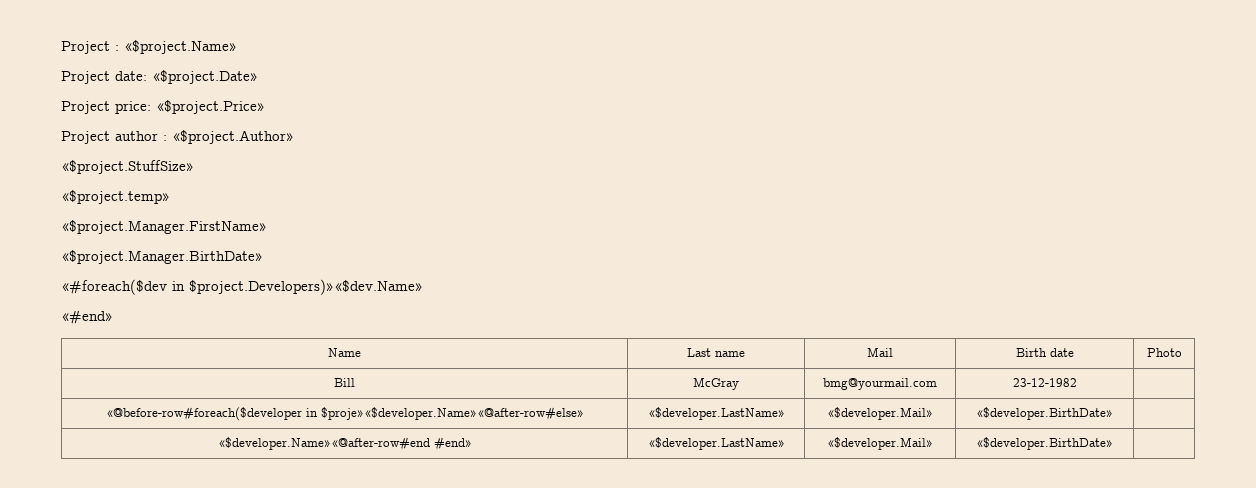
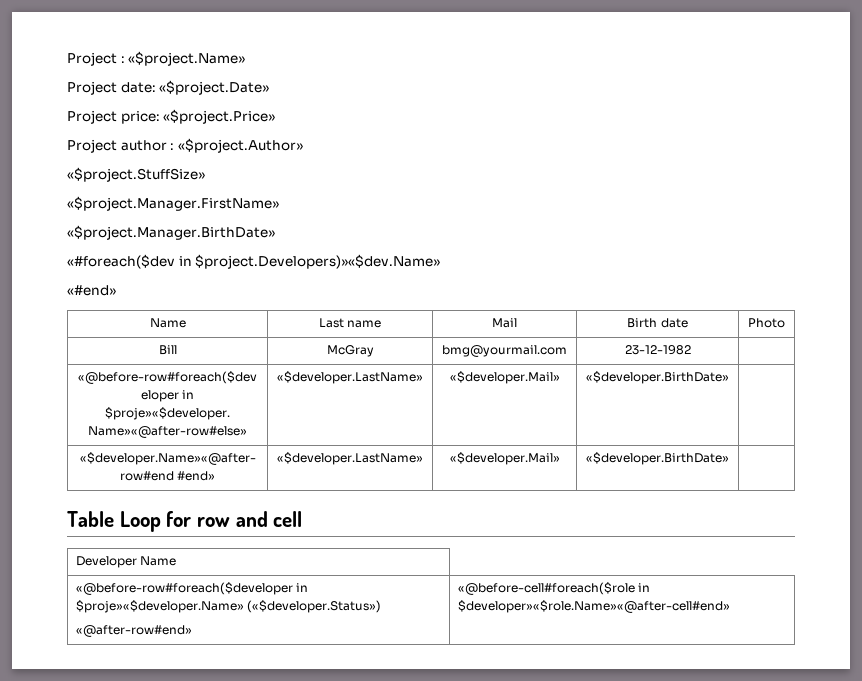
[61,190,170,204] // «$project.temp» -> (205, 174) none
(1113, 443) none -> [67,511,303,532] [75,556,177,568] [75,582,309,595] [75,600,382,613] [75,625,192,637] [457,582,651,595] [457,600,730,613] // Table Loop for row and cell // Developer Name // «@before-row#foreach($developer in $proje»«$developer.Name» («$developer.Status») // «@after-row#end» | «@before-cell#foreach($role in $developer»«$role.Name»«@after-cell#end»

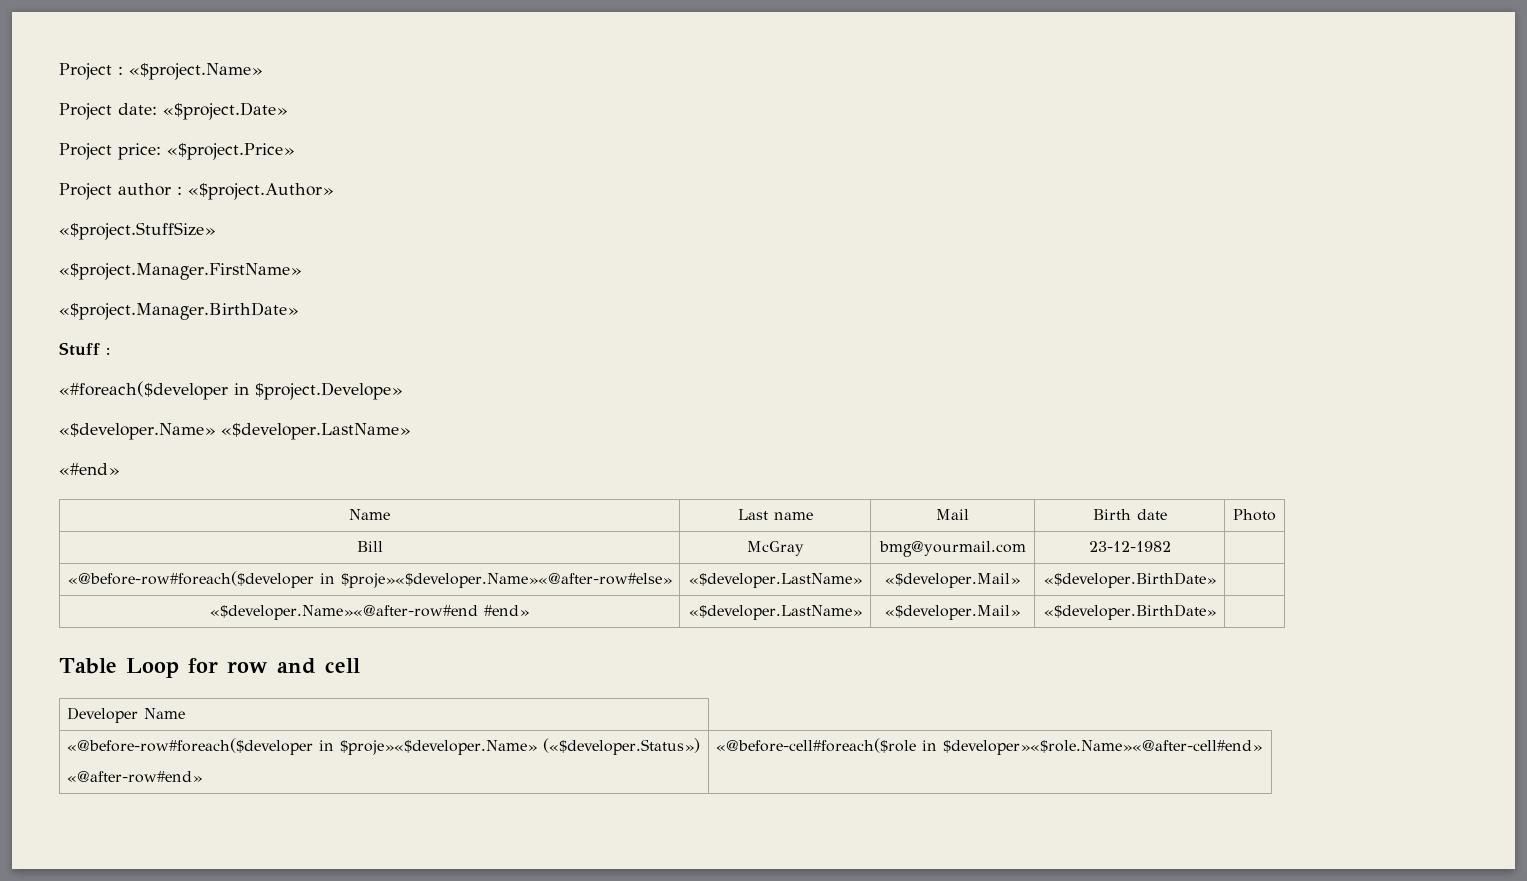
[67,254,441,269] «#foreach($dev in $project.Developers)»«$dev.Name» -> [59,342,110,356] [59,381,402,400] [59,423,410,440] Stuff : // «#foreach($developer in $project.Develope» // «$developer.Name» «$developer.LastName»

